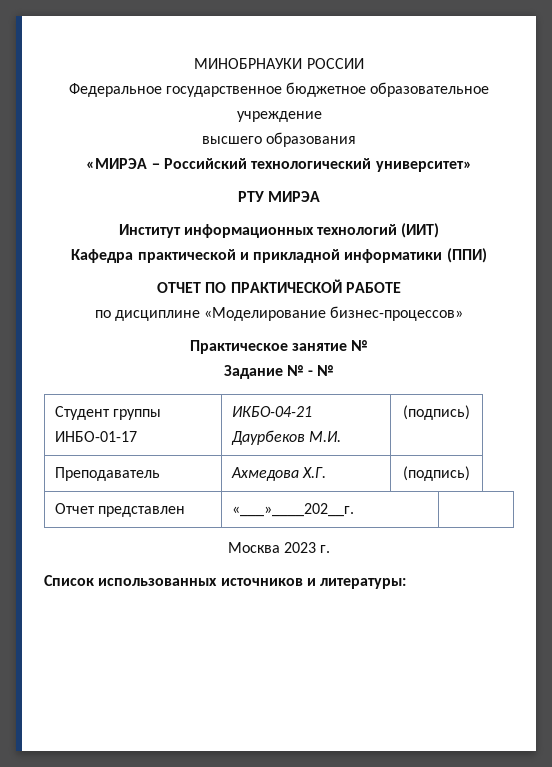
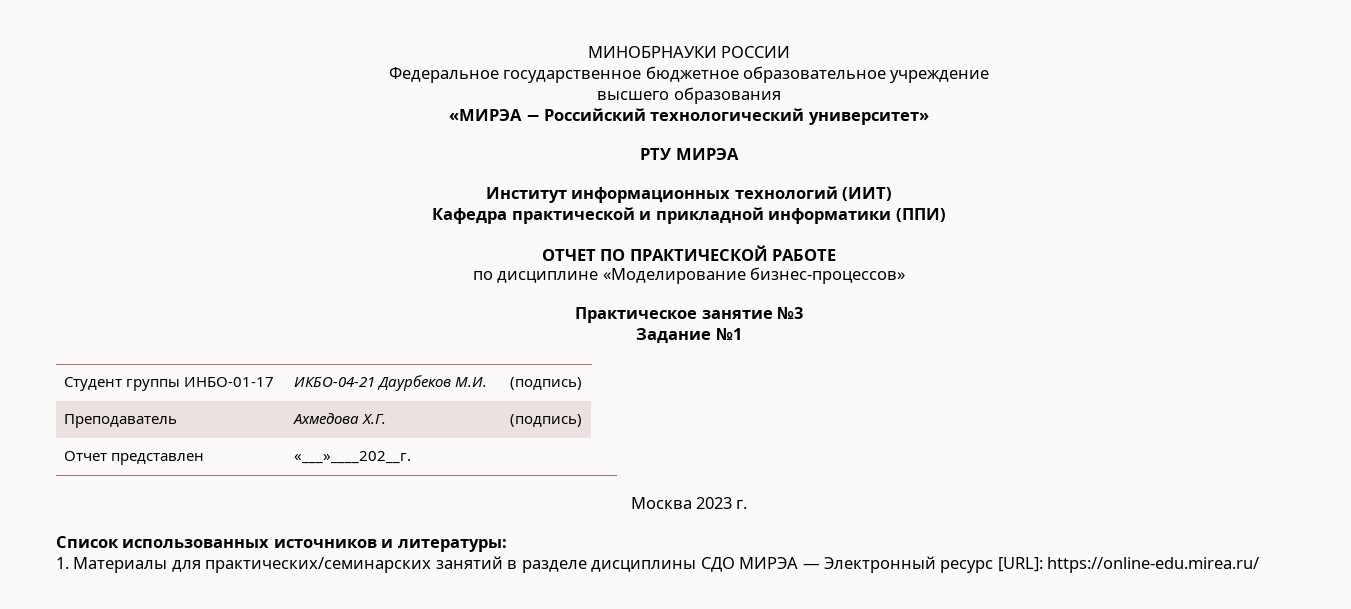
[351,340,369,351] № -> [776,307,803,319] №3
[286,365,335,376] № - № -> [715,328,742,340] №1
(407, 583) none -> [56,556,1260,573] // 1. Материалы для практических/семинарских занятий в разделе дисциплины СДО МИРЭА — Электронный ресурс [URL]: https://online-edu.mirea.ru/

